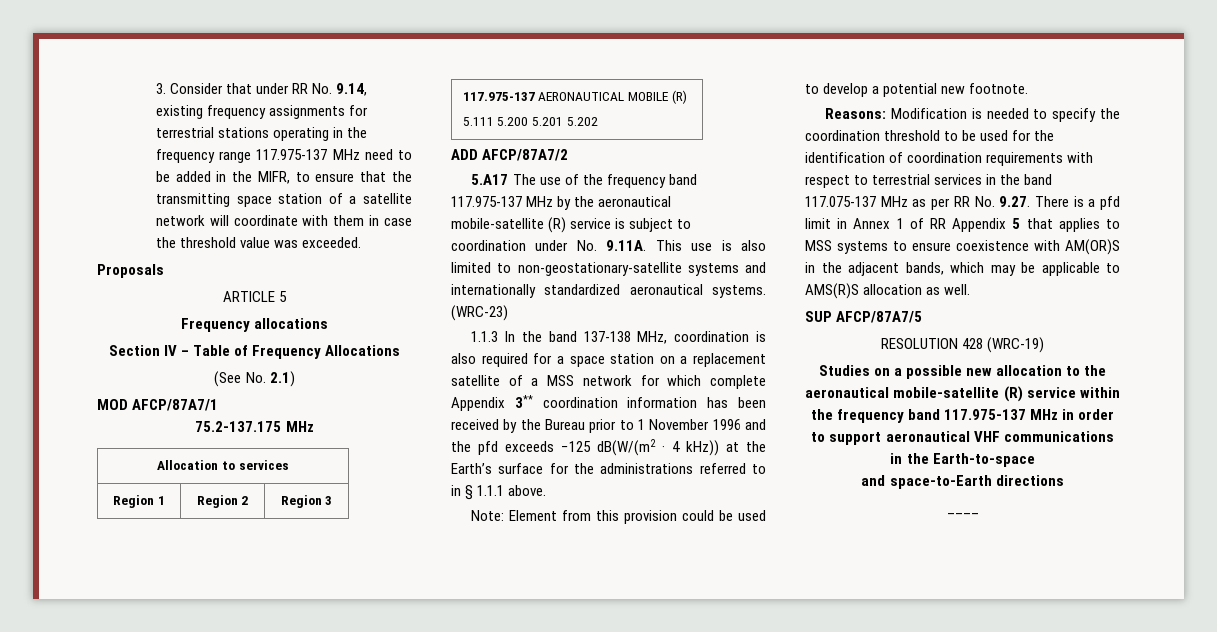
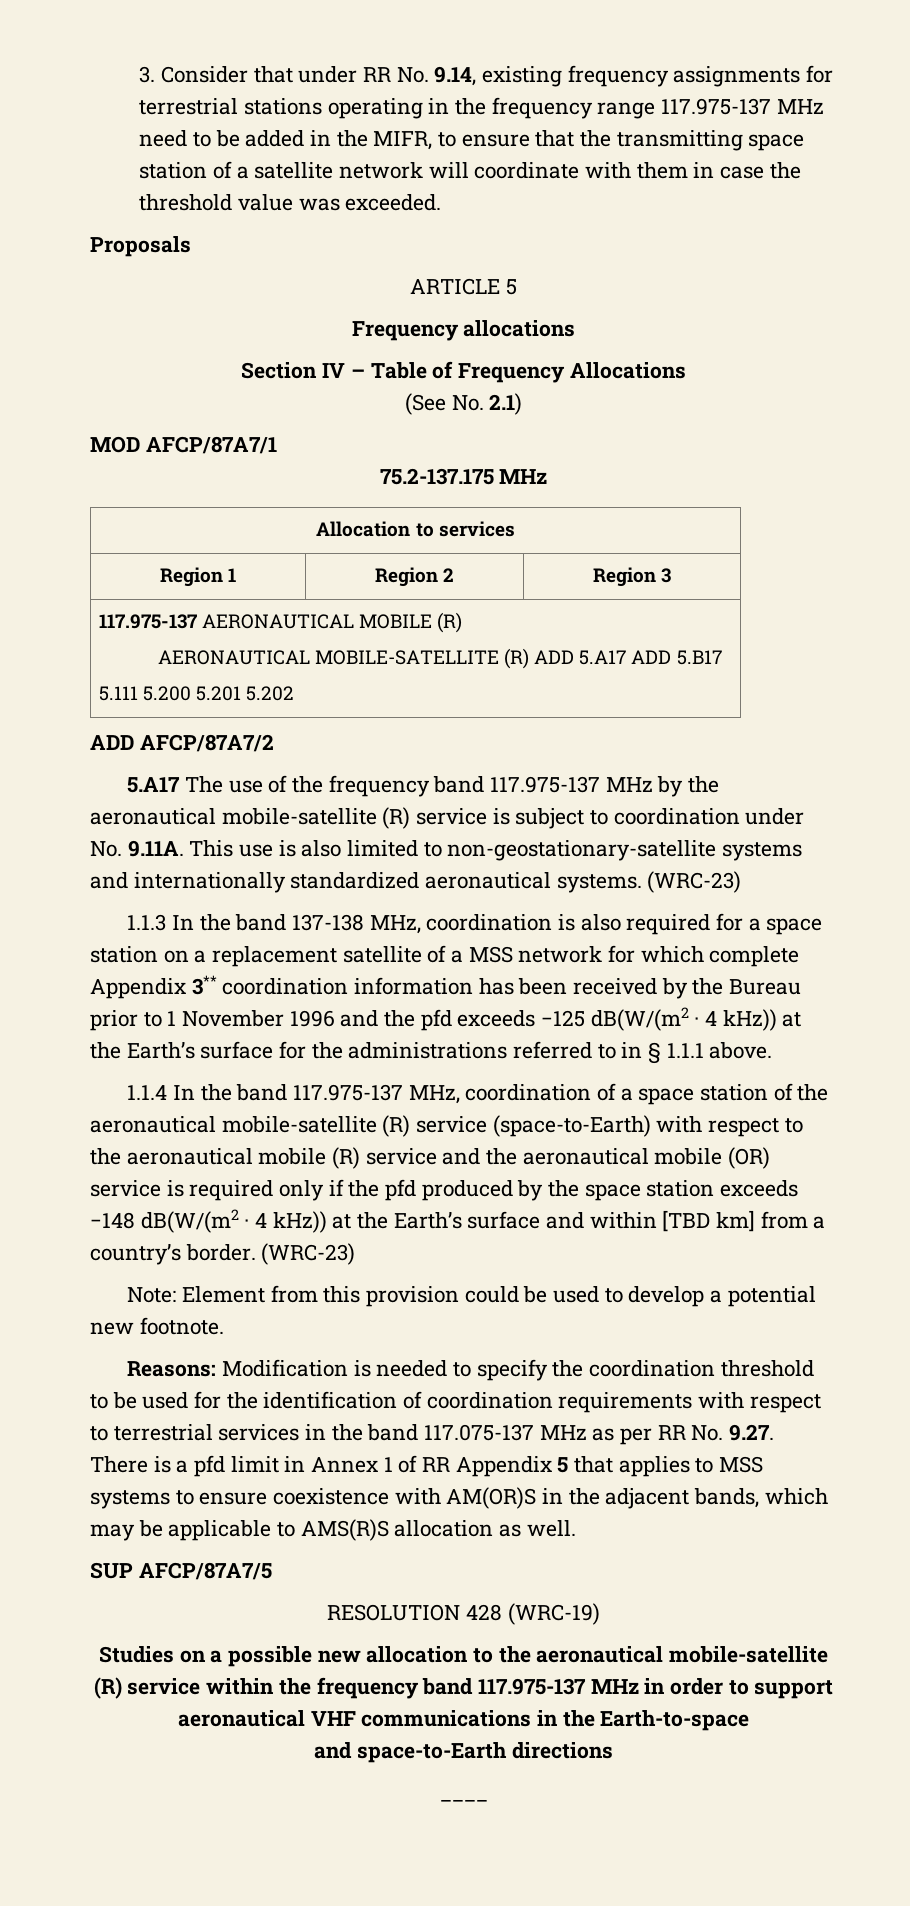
(687, 97) none -> [157,648,722,669] // AERONAUTICAL MOBILE-SATELLITE (R) ADD 5.A17 ADD 5.B17
(547, 490) none -> [127,1083,829,1105] [90,1115,803,1137] [90,1147,771,1169] [90,1179,799,1201] [90,1209,826,1233] [90,1243,356,1265] // 1.1.4 In the band 117.975-137 MHz, coordination of a space station of the aeronautical mobile-satellite (R) service (space-to-Earth) with respect to the aeronautical mobile (R) service and the aeronautical mobile (OR) service is required only if the pfd produced by the space station exceeds −148 dB(W/(m2 · 4 kHz)) at the Earth’s surface and within [TBD km] from a country’s border. (WRC-23)

